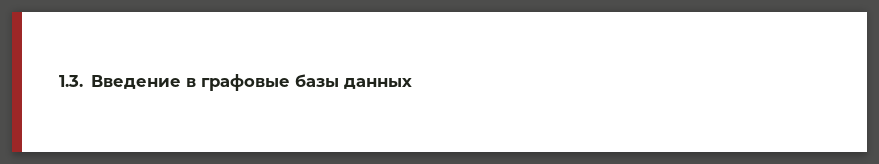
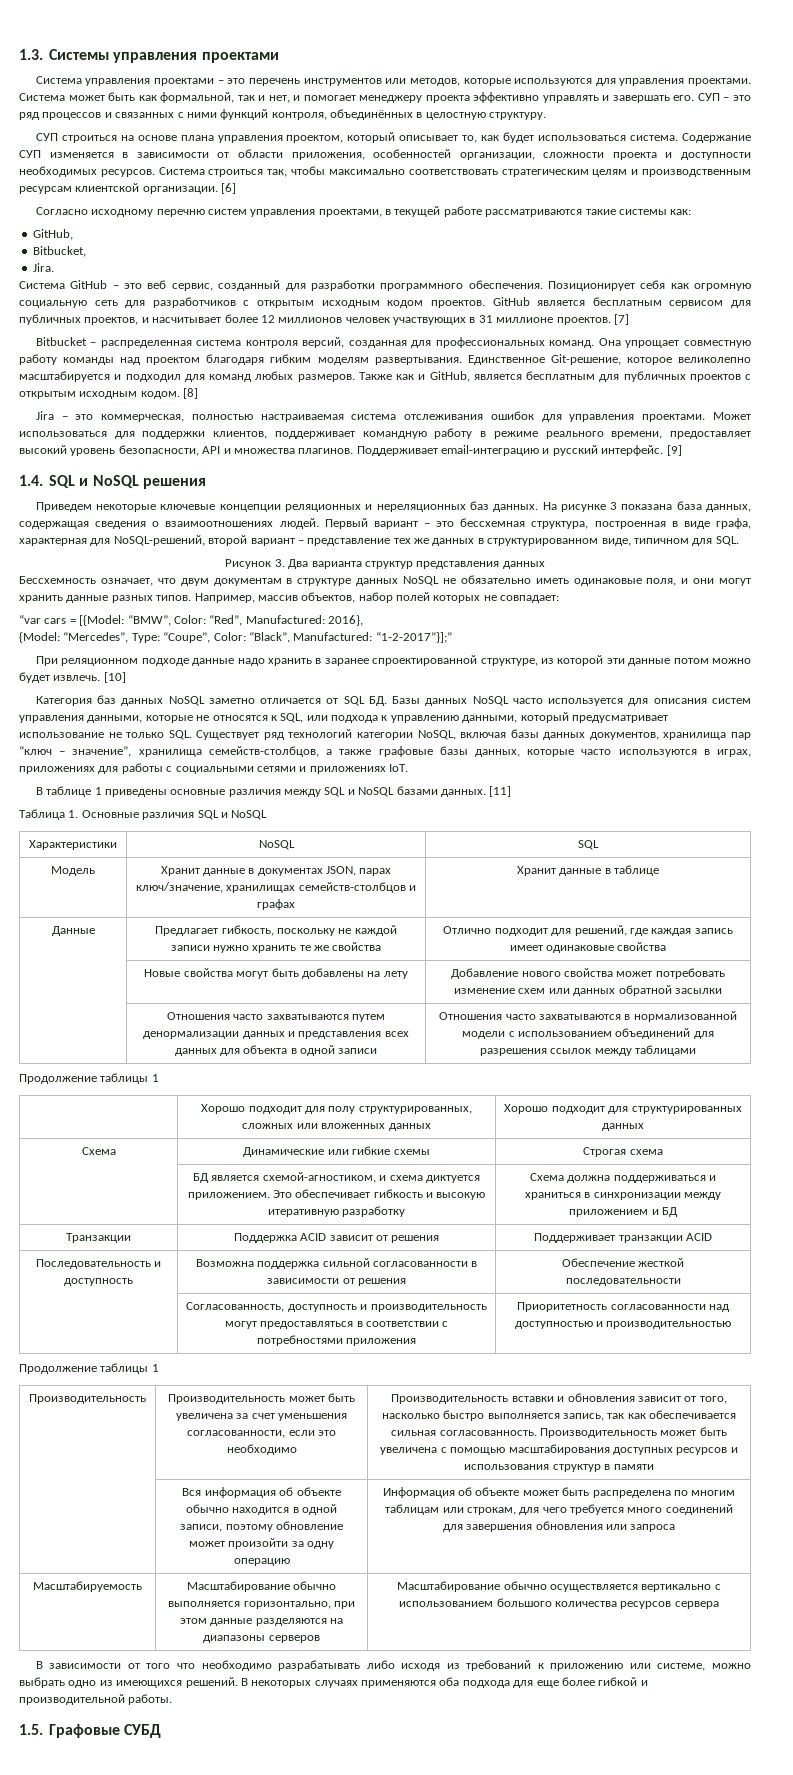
[90,74,412,91] Введение в графовые базы данных -> [49,49,279,63] [35,76,751,86] [19,92,751,103] [19,109,547,120] [35,132,751,143] [19,149,752,160] [19,166,752,177] [19,183,237,194] [35,206,692,217] [32,229,73,240] [32,246,86,257] [32,263,54,272] [19,280,751,291] [19,297,752,308] [19,314,629,325] [35,337,752,348] [19,354,752,365] [19,371,751,382] [19,388,199,399] [35,411,751,422] [19,428,752,439] [19,445,682,456] [19,475,206,489] [35,501,751,512] [19,518,751,529] [19,535,739,546] [225,559,545,569] [19,575,751,586] [19,592,560,603] [19,615,363,626] [19,632,452,643] [35,655,751,666] [19,672,126,683] [35,695,751,706] [19,712,668,723] [19,729,751,740] [19,746,751,757] [19,763,408,774] [35,786,512,797] [19,809,268,820] [29,840,117,850] [258,840,295,850] [578,840,599,850] [51,866,95,876] [160,866,392,876] [135,882,417,893] [257,899,295,910] [516,865,660,876] [51,926,95,936] [155,925,397,936] [170,942,382,953] [443,925,733,936] [509,942,667,953] [144,968,408,979] [451,968,725,979] [454,985,722,996] [166,1012,386,1022] [143,1031,409,1039] [174,1045,378,1056] [439,1011,737,1022] [462,1028,714,1039] [479,1045,697,1056] [19,1073,159,1084] [201,1104,472,1114] [242,1123,431,1131] [504,1104,742,1114] [602,1123,644,1131] [81,1147,116,1155] [243,1146,430,1157] [583,1147,663,1157] [193,1172,480,1183] [187,1189,486,1200] [267,1206,406,1217] [529,1173,717,1183] [524,1192,722,1200] [569,1207,678,1217] [66,1233,131,1243] [233,1233,440,1243] [534,1233,712,1243] [35,1259,162,1269] [64,1278,133,1286] [195,1258,478,1269] [267,1278,406,1286] [561,1258,685,1267] [565,1278,681,1286] [186,1302,487,1312] [224,1321,449,1329] [256,1335,417,1346] [517,1302,730,1312] [514,1321,732,1329] [19,1363,159,1374] [29,1394,146,1404] [168,1393,355,1404] [175,1413,348,1421] [187,1430,336,1438] [226,1444,297,1455] [391,1393,727,1404] [381,1410,737,1421] [391,1427,727,1438] [380,1444,738,1455] [464,1464,654,1472] [182,1487,341,1498] [185,1504,338,1515] [180,1521,343,1532] [188,1538,335,1549] [233,1558,290,1566] [382,1487,736,1498] [385,1504,733,1515] [442,1521,676,1532] [33,1581,142,1592] [186,1581,337,1592] [168,1601,355,1609] [179,1618,344,1626] [203,1635,320,1643] [397,1581,721,1592] [399,1598,719,1609] [35,1660,751,1671] [19,1677,648,1688] [19,1694,173,1705] [19,1724,162,1738] Системы управления проектами // Система управления проектами – это перечень инструментов или методов, которые используются для управления проектами. Система может быть как формальной, так и нет, и помогает менеджеру проекта эффективно управлять и завершать его. СУП – это ряд процессов и связанных с ними функций контроля, объединённых в целостную структуру. // СУП строиться на основе плана управления проектом, который описывает то, как будет использоваться система. Содержание СУП изменяется в зависимости от области приложения, особенностей организации, сложности проекта и доступности необходимых ресурсов. Система строиться так, чтобы максимально соответствовать стратегическим целям и производственным ресурсам клиентской организации. [6] // Согласно исходному перечню систем управления проектами, в текущей работе рассматриваются такие системы как: // GitHub, // Bitbucket, // Jira. // Система GitHub – это веб сервис, созданный для разработки программного обеспечения. Позиционирует себя как огромную социальную сеть для разработчиков с открытым исходным кодом проектов. GitHub является бесплатным сервисом для публичных проектов, и насчитывает более 12 миллионов человек участвующих в 31 миллионе проектов. [7] // Bitbucket – распределенная система контроля версий, созданная для профессиональных команд. Она упрощает совместную работу команды над проектом благодаря гибким моделям развертывания. Единственное Git-решение, которое великолепно масштабируется и подходил для команд любых размеров. Также как и GitHub, является бесплатным для публичных проектов с открытым исходным кодом. [8] // Jira – это коммерческая, полностью настраиваемая система отслеживания ошибок для управления проектами. Может использоваться для поддержки клиентов, поддерживает командную работу в режиме реального времени, предоставляет высокий уровень безопасности, API и множества плагинов. Поддерживает email-интеграцию и русский интерфейс. [9] // 1.4. SQL и NoSQL решения // Приведем некоторые ключевые концепции реляционных и нереляционных баз данных. На рисунке 3 показана база данных, содержащая сведения о взаимоотношениях людей. Первый вариант – это бессхемная структура, построенная в виде графа, характерная для NoSQL-решений, второй вариант – представление тех же данных в структурированном виде, типичном для SQL. // Рисунок 3. Два варианта структур представления данных // Бессхемность означает, что двум документам в структуре данных NoSQL не обязательно иметь одинаковые поля, и они могут хранить данные разных типов. Например, массив объектов, набор полей которых не совпадает: // “var cars = [{Model: “BMW”, Color: “Red”, Manufactured: 2016}, // {Model: “Mercedes”, Type: “Coupe”, Color: “Black”, Manufactured: “1-2-2017”}];” // При реляционном подходе данные надо хранить в заранее спроектированной структуре, из которой эти данные потом можно будет извлечь. [10] // Категория баз данных NoSQL заметно отличается от SQL БД. Базы данных NoSQL часто используется для описания систем управления данными, которые не относятся к SQL, или подхода к управлению данными, который предусматривает использование не только SQL. Существует ряд технологий категории NoSQL, включая базы данных документов, хранилища пар “ключ – значение”, хранилища семейств-столбцов, а также графовые базы данных, которые часто используются в играх, приложениях для работы с социальными сетями и приложениях IoT. // В таблице 1 приведены основные различия между SQL и NoSQL базами данных. [11] // Таблица 1. Основные различия SQL и NoSQL // Характеристики | NoSQL | SQL // Модель | Хранит данные в документах JSON, парах ключ/значение, хранилищах семейств-столбцов и графах | Хранит данные в таблице // Данные | Предлагает гибкость, поскольку не каждой записи нужно хранить те же свойства | Отлично подходит для решений, где каждая запись имеет одинаковые свойства // | Новые свойства могут быть добавлены на лету | Добавление нового свойства может потребовать изменение схем или данных обратной засылки // | Отношения часто захватываются путем денормализации данных и представления всех данных для объекта в одной записи | Отношения часто захватываются в нормализованной модели с использованием объединений для разрешения ссылок между таблицами // Продолжение таблицы 1 // | Хорошо подходит для полу структурированных, сложных или вложенных данных | Хорошо подходит для структурированных данных // Схема | Динамические или гибкие схемы | Строгая схема // | БД является схемой-агностиком, и схема диктуется приложением. Это обеспечивает гибкость и высокую итеративную разработку | Схема должна поддерживаться и храниться в синхронизации между приложением и БД // Транзакции | Поддержка ACID зависит от решения | Поддерживает транзакции ACID // Последовательность и доступность | Возможна поддержка сильной согласованности в зависимости от решения | Обеспечение жесткой последовательности // | Согласованность, доступность и производительность могут предоставляться в соответствии с потребностями приложения | Приоритетность согласованности над доступностью и производительностью // Продолжение таблицы 1 // Производительность | Производительность может быть увеличена за счет уменьшения согласованности, если это необходимо | Производительность вставки и обновления зависит от того, насколько быстро выполняется запись, так как обеспечивается сильная согласованность. Производительность может быть увеличена с помощью масштабирования доступных ресурсов и использования структур в памяти // | Вся информация об объекте обычно находится в одной записи, поэтому обновление может произойти за одну операцию | Информация об объекте может быть распределена по многим таблицам или строкам, для чего требуется много соединений для завершения обновления или запроса // Масштабируемость | Масштабирование обычно выполняется горизонтально, при этом данные разделяются на диапазоны серверов | Масштабирование обычно осуществляется вертикально с использованием большого количества ресурсов сервера // В зависимости от того что необходимо разрабатывать либо исходя из требований к приложению или системе, можно выбрать одно из имеющихся решений. В некоторых случаях применяются оба подхода для еще более гибкой и производительной работы. // 1.5. Графовые СУБД

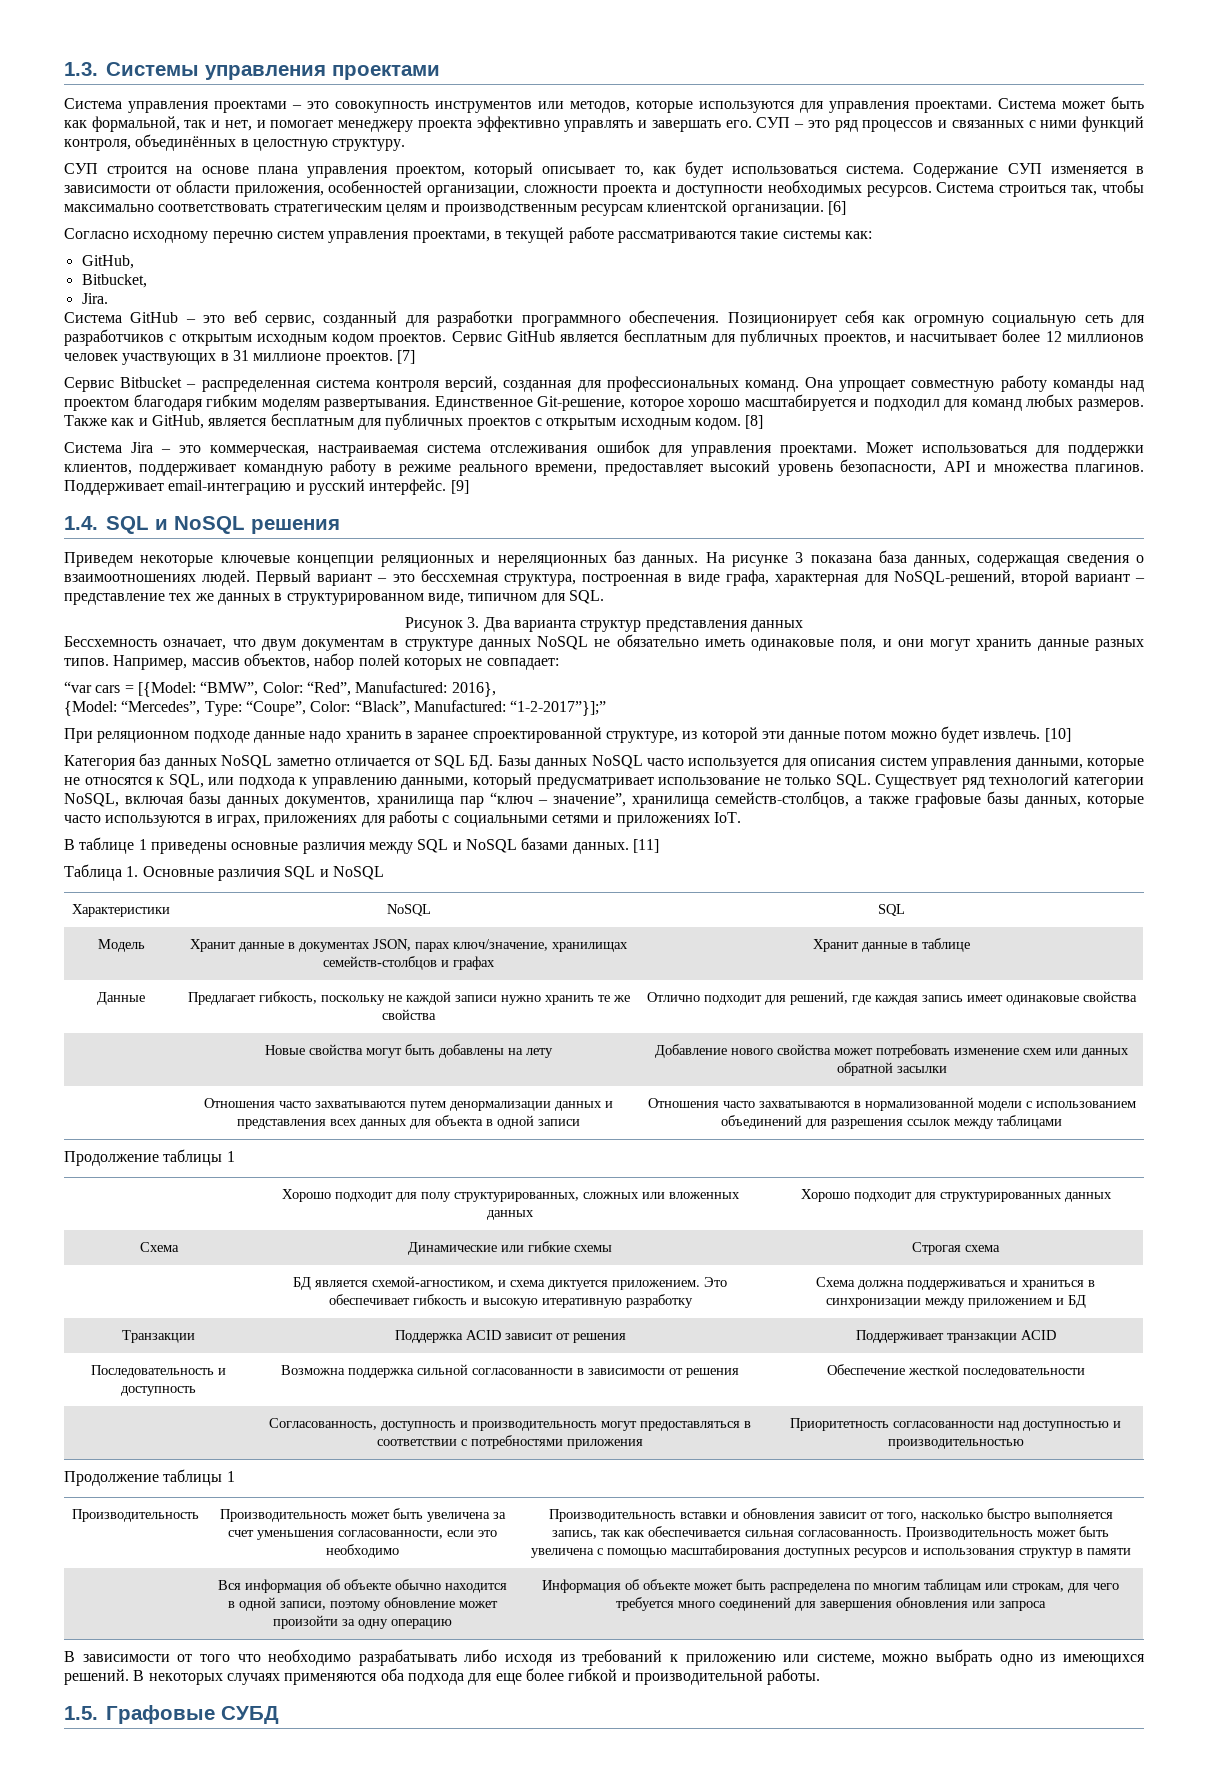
[248,78,300,86] перечень -> [335,101,429,113] совокупность
[61,135,117,143] строиться -> [107,166,169,178] строится
(485, 304) none -> [451,331,502,346] Сервис
[669,300,724,308] сервисом -> (707, 335) none
(629, 319) none -> [64,377,114,392] Сервис
[678,357,752,363] великолепно -> [688,399,741,411] хорошо
(199, 393) none -> [64,442,122,453] Система
[191,414,253,420] полностью -> (310, 451) none
[33,1581,142,1592] [186,1581,337,1592] [168,1601,355,1609] [179,1618,344,1626] [203,1635,320,1643] [397,1581,721,1592] [399,1598,719,1609] // Масштабируемость | Масштабирование обычно выполняется горизонтально, при этом данные разделяются на диапазоны серверов | Масштабирование обычно осуществляется вертикально с использованием большого количества ресурсов сервера -> (1046, 1606) none

